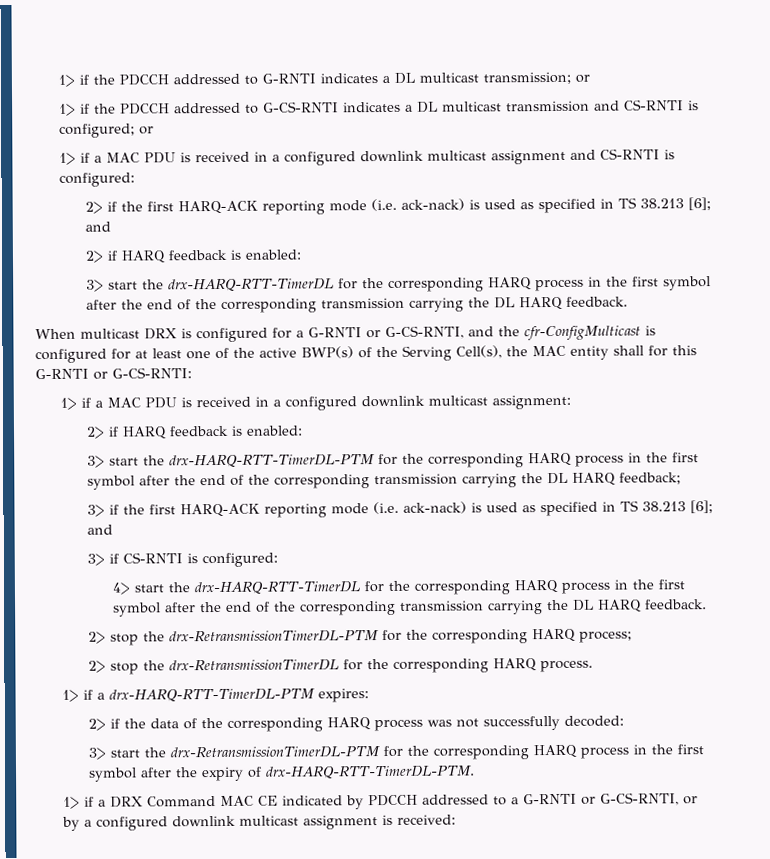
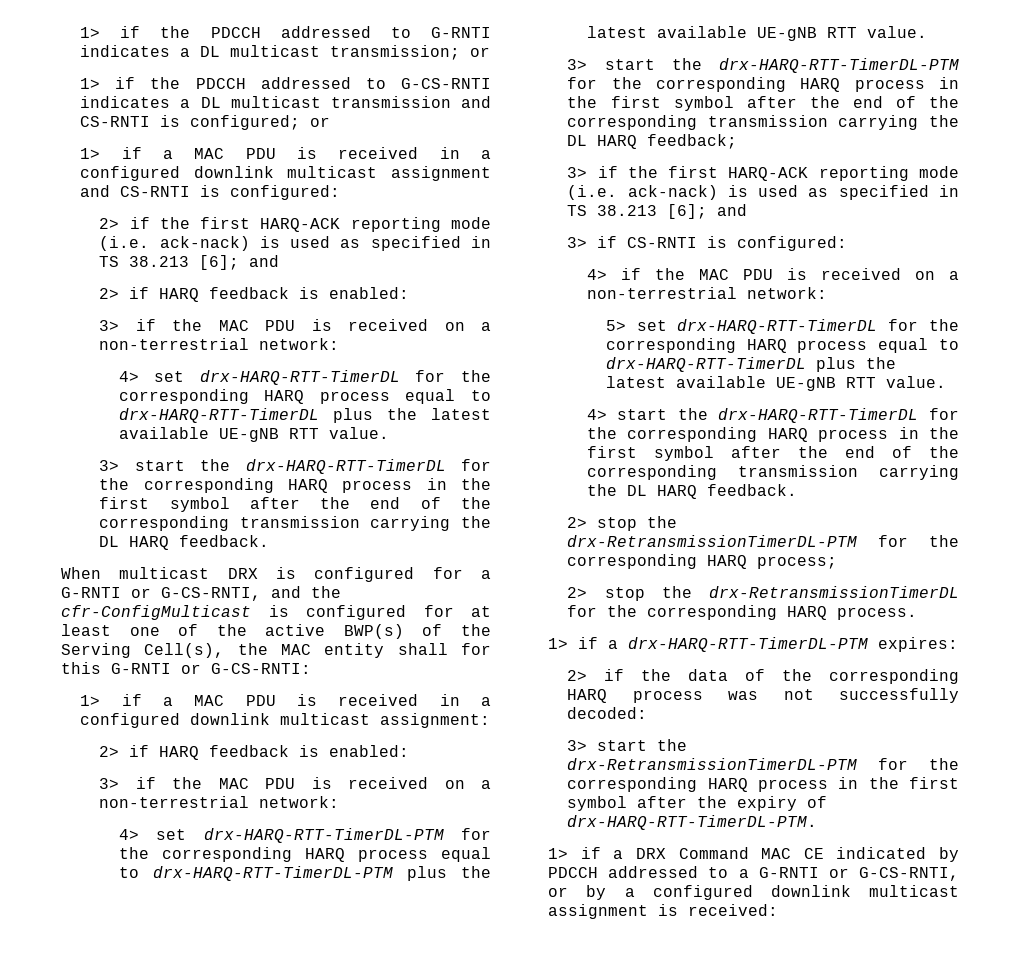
(301, 254) none -> [99,319,491,331] [99,338,340,350] [118,370,492,385] [118,389,492,404] [118,408,491,423] [118,427,389,442] // 3> if the MAC PDU is received on a non-terrestrial network: // 4> set drx-HARQ-RTT-TimerDL for the corresponding HARQ process equal to drx-HARQ-RTT-TimerDL plus the latest available UE-gNB RTT value.
(303, 430) none -> [99,777,491,789] [99,796,340,808] [118,828,491,843] [118,847,492,862] [118,866,491,881] [586,26,927,41] // 3> if the MAC PDU is received on a non-terrestrial network: // 4> set drx-HARQ-RTT-TimerDL-PTM for the corresponding HARQ process equal to drx-HARQ-RTT-TimerDL-PTM plus the latest available UE-gNB RTT value.
(278, 560) none -> [586,268,959,280] [586,287,827,299] [605,319,959,334] [605,338,960,353] [605,357,896,372] [605,376,946,391] // 4> if the MAC PDU is received on a non-terrestrial network: // 5> set drx-HARQ-RTT-TimerDL for the corresponding HARQ process equal to drx-HARQ-RTT-TimerDL plus the latest available UE-gNB RTT value.

